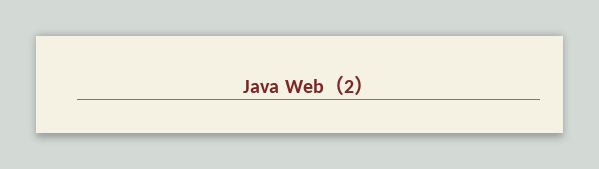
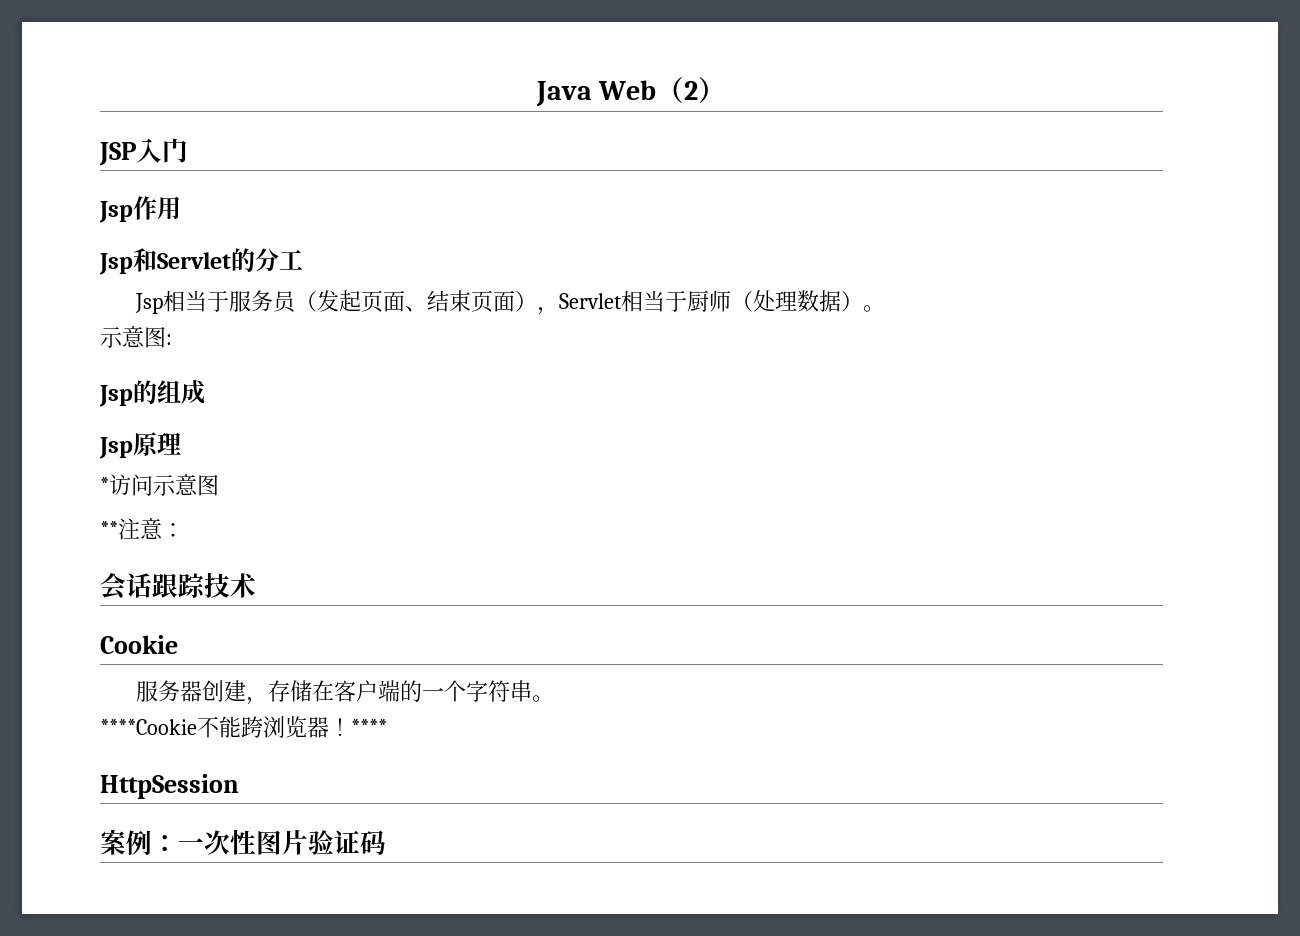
(374, 85) none -> [99,138,188,166] [99,196,181,223] [99,248,303,275] [134,290,885,315] [100,326,172,348] [99,380,205,407] [99,432,181,459] [100,474,219,496] [100,518,184,540] [100,572,256,600] [100,635,178,654] [135,680,554,705] [100,716,387,738] [100,774,239,799] [100,829,386,855] // JSP入门 // Jsp作用 // Jsp和Servlet的分工 // Jsp相当于服务员（发起页面、结束页面），Servlet相当于厨师（处理数据）。 // 示意图: // Jsp的组成 // Jsp原理 // *访问示意图 // **注意： // 会话跟踪技术 // Cookie // 服务器创建，存储在客户端的一个字符串。 // ****Cookie不能跨浏览器！**** // HttpSession // 案例：一次性图片验证码

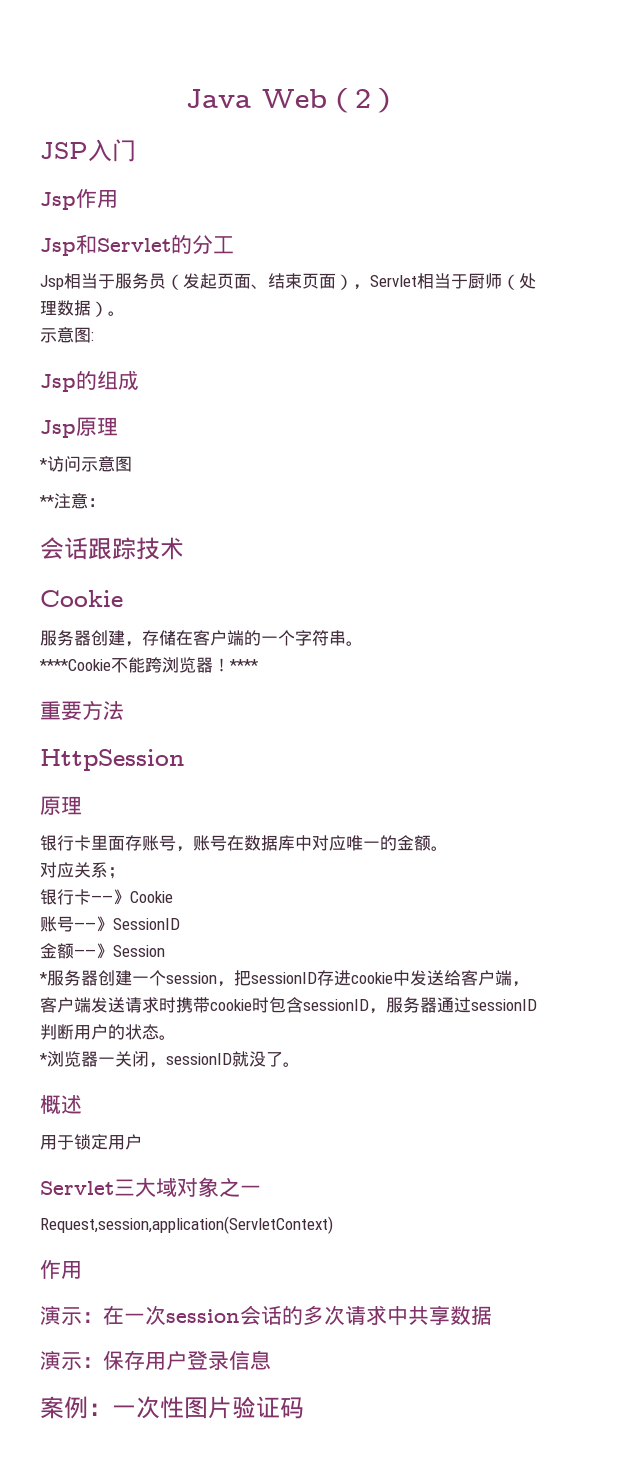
(387, 727) none -> [40,700,124,720] // 重要方法
(239, 786) none -> [40,796,82,815] [40,835,448,852] [40,862,125,879] [40,889,173,905] [40,916,180,932] [40,943,165,959] [39,970,529,987] [40,997,537,1014] [40,1024,176,1040] [39,1051,300,1068] [40,1095,82,1114] [40,1134,142,1150] [40,1177,261,1197] [40,1216,333,1234] [40,1260,82,1279] [40,1305,492,1326] [40,1350,271,1370] // 原理 // 银行卡里面存账号，账号在数据库中对应唯一的金额。 // 对应关系； // 银行卡——》Cookie // 账号——》SessionID // 金额——》Session // *服务器创建一个session，把sessionID存进cookie中发送给客户端，客户端发送请求时携带cookie时包含sessionID，服务器通过sessionID判断用户的状态。 // *浏览器一关闭，sessionID就没了。 // 概述 // 用于锁定用户 // Servlet三大域对象之一 // Request,session,application(ServletContext) // 作用 // 演示：在一次session会话的多次请求中共享数据 // 演示：保存用户登录信息

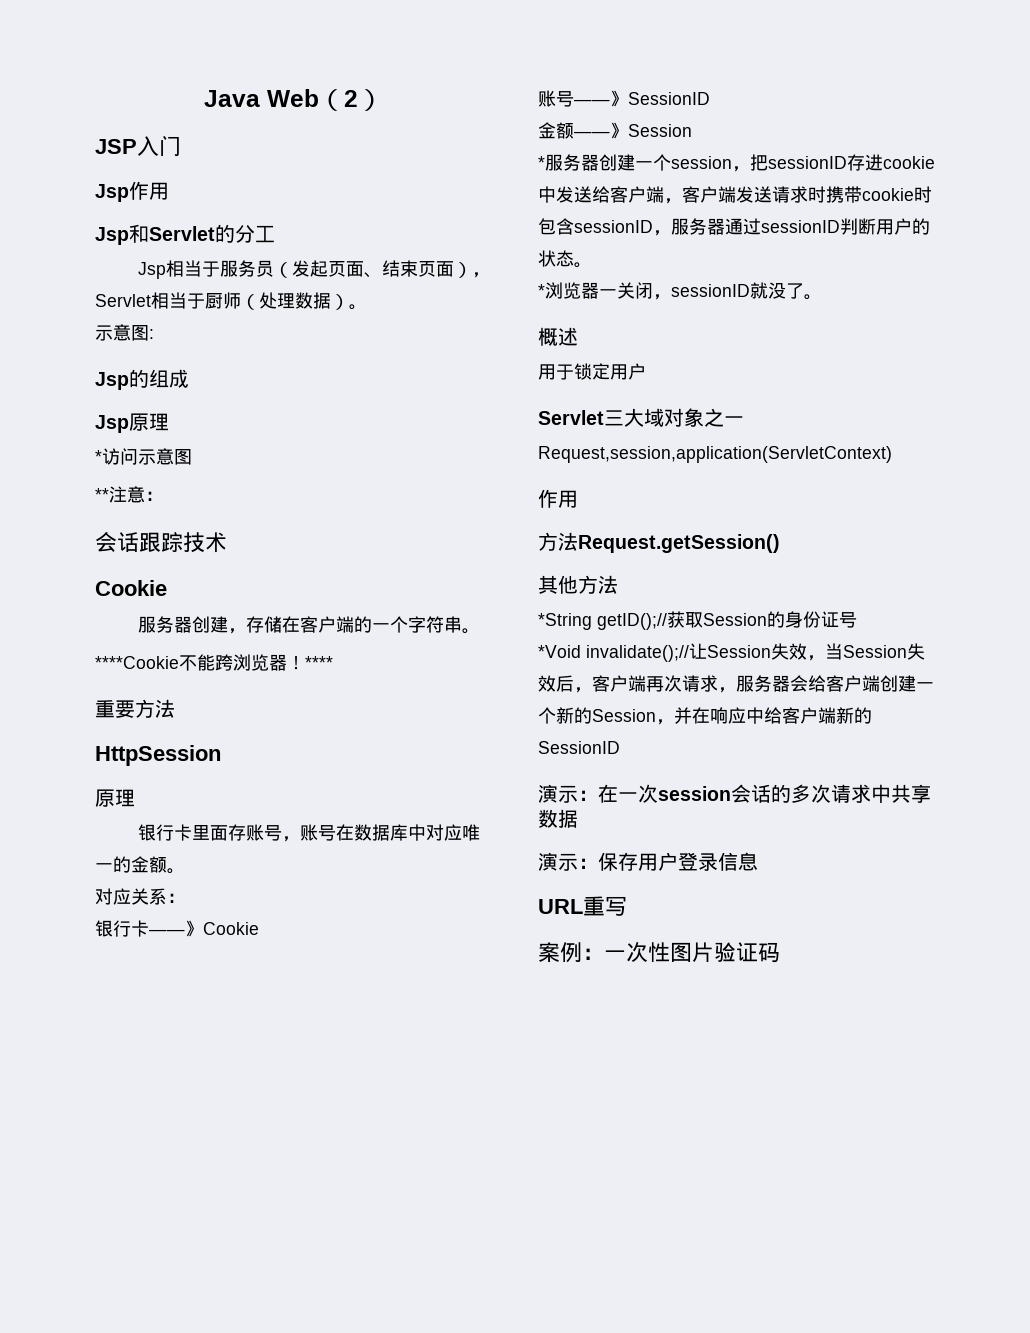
[108,867,125,879] ； -> [167,893,185,903] ：
(82, 1270) none -> [538,532,780,553] [538,575,618,594] [538,611,857,630] [538,643,925,662] [538,675,934,693] [538,707,872,725] [538,741,620,754] // 方法Request.getSession() // 其他方法 // *String getID();//获取Session的身份证号 // *Void invalidate();//让Session失效，当Session失效后，客户端再次请求，服务器会给客户端创建一个新的Session，并在响应中给客户端新的SessionID
(271, 1360) none -> [538,896,627,916] // URL重写

